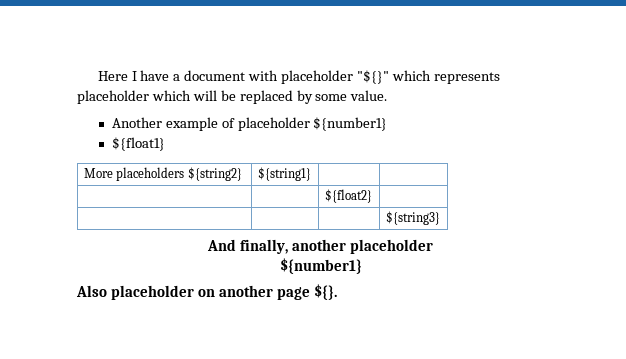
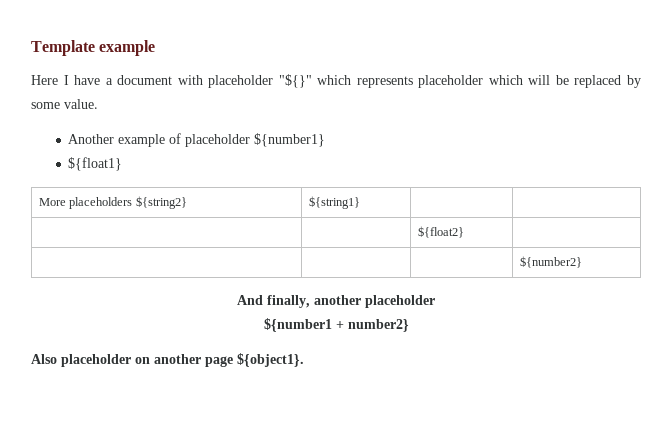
(97, 76) none -> [31,40,156,56] Template example //
[385,211,440,225] ${string3} -> [519,256,582,268] ${number2}
[279,258,362,274] ${number1} -> [263,318,409,332] ${number1 + number2}
[313,284,337,300] ${}. -> [237,353,304,367] ${object1}.

